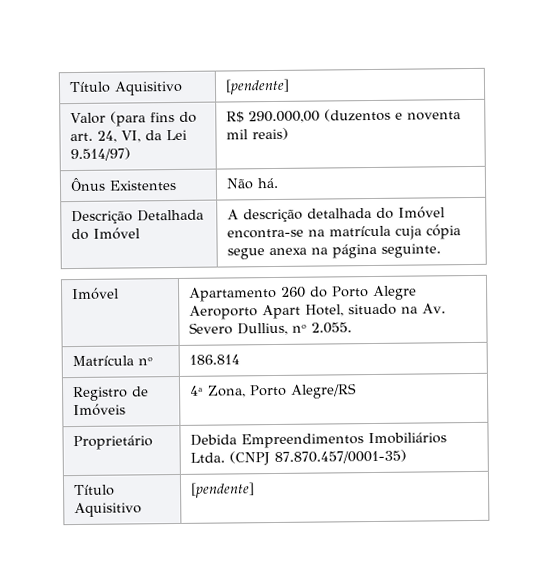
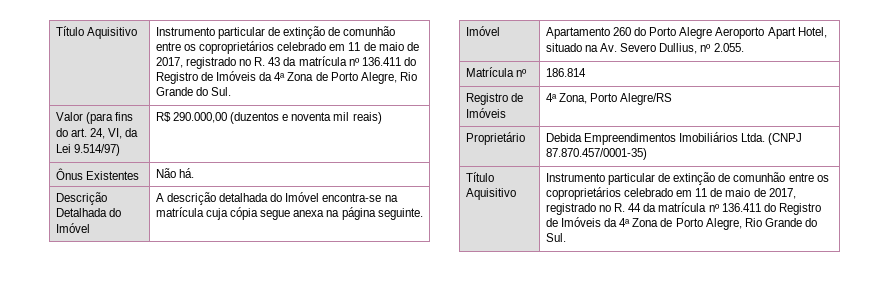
[68,80,183,96] [224,78,290,95] Título Aquisitivo | [pendente] -> [55,26,138,39] [155,26,396,39] [155,41,419,54] [155,56,416,69] [155,71,417,84] [155,87,232,96] Título Aquisitivo | Instrumento particular de extinção de comunhão entre os coproprietários celebrado em 11 de maio de 2017, registrado no R. 43 da matrícula nº 136.411 do Registro de Imóveis da 4ª Zona de Porto Alegre, Rio Grande do Sul.
[189,482,255,498] [pendente] -> [545,172,829,185] [545,187,796,200] [545,202,821,215] [545,217,817,230] [545,233,566,242] Instrumento particular de extinção de comunhão entre os coproprietários celebrado em 11 de maio de 2017, registrado no R. 44 da matrícula nº 136.411 do Registro de Imóveis da 4ª Zona de Porto Alegre, Rio Grande do Sul.

